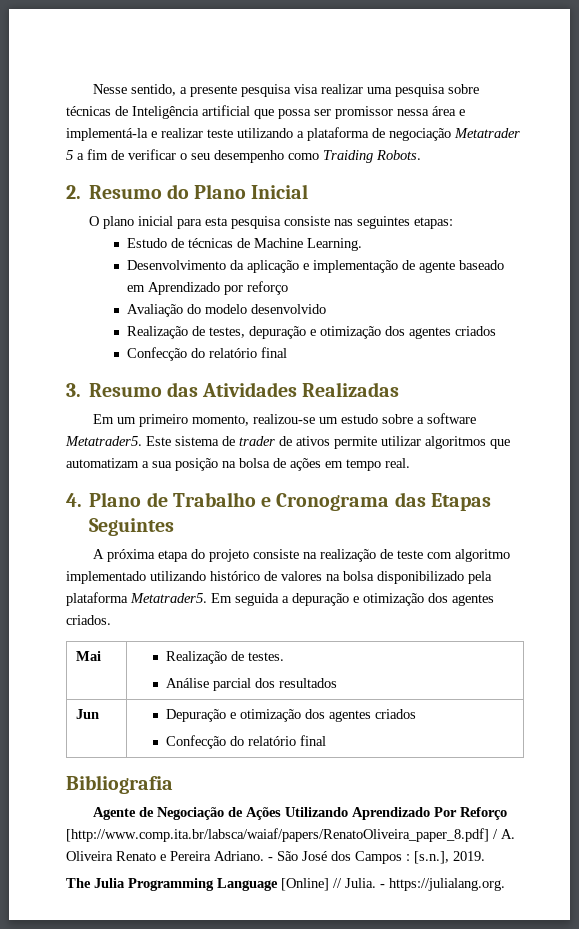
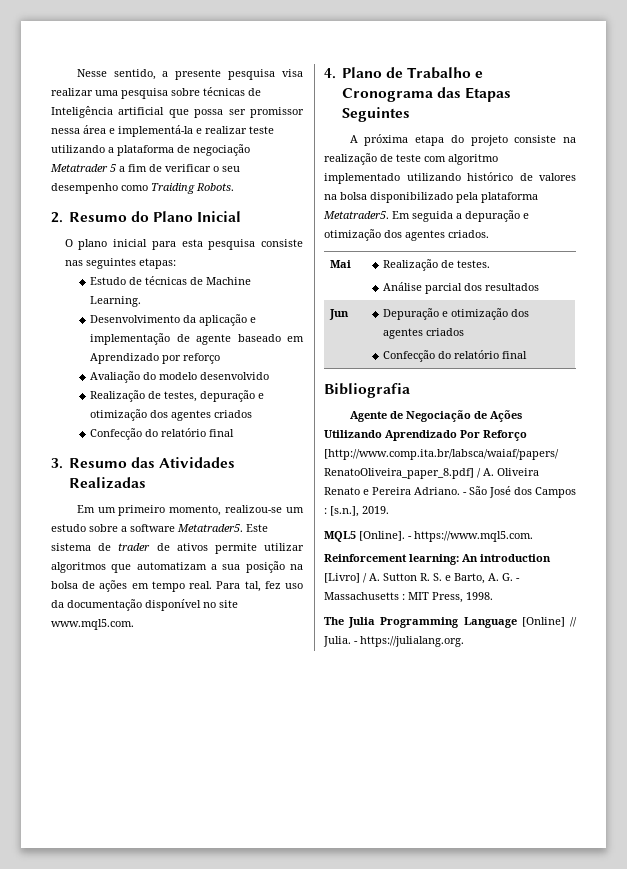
(410, 463) none -> [216,581,304,592] [51,599,238,611] [51,619,134,630] Para tal, fez uso da documentação disponível no site www.mql5.com.
(485, 856) none -> [324,531,533,542] [324,554,551,565] [324,573,520,584] [324,592,493,603] // MQL5 [Online]. - https://www.mql5.com. // Reinforcement learning: An introduction [Livro] / A. Sutton R. S. e Barto, A. G. - Massachusetts : MIT Press, 1998.

